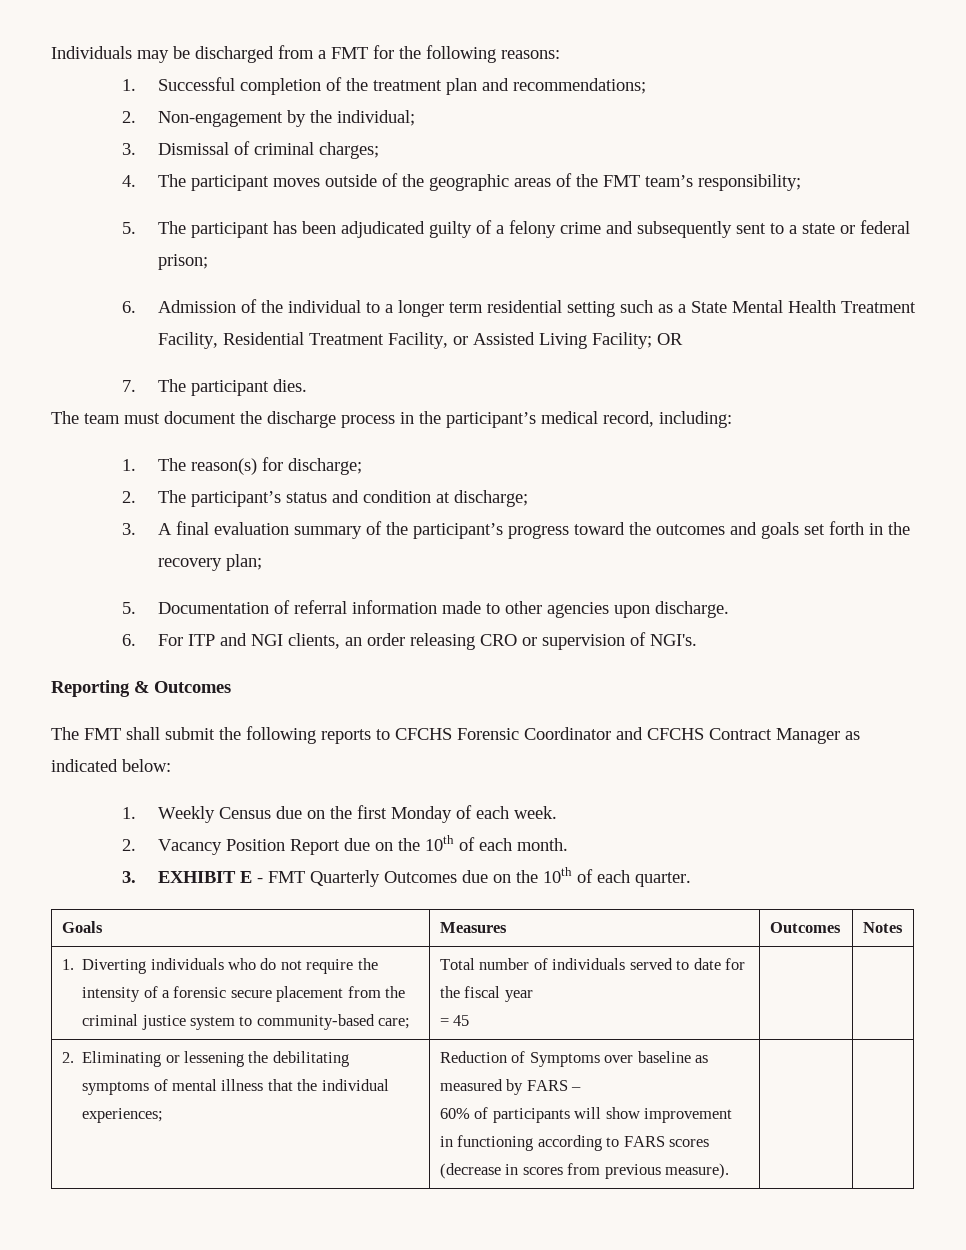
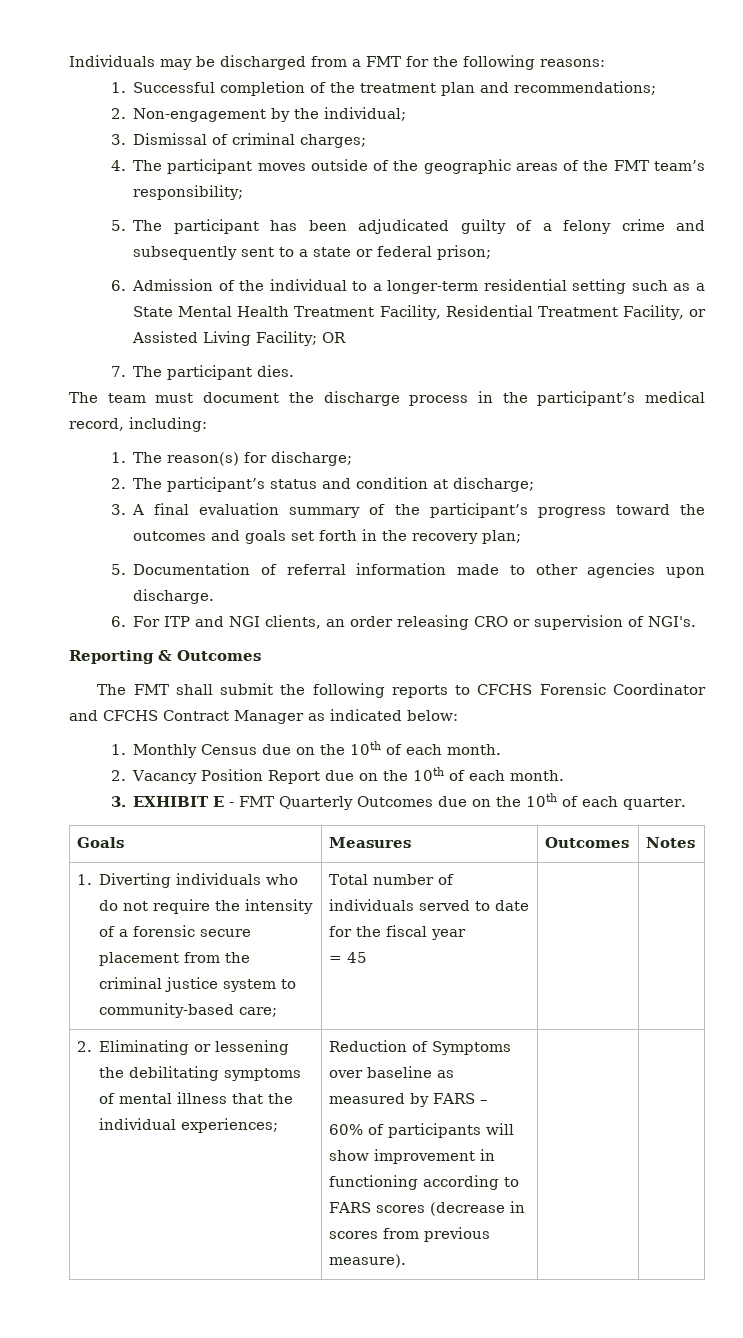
[397,300,483,317] longer term -> [387,280,479,294] longer-term
[157,806,215,823] Weekly -> [133,744,198,758] Monthly
[356,805,557,823] first Monday of each week. -> [350,741,502,755] 10th of each month.

